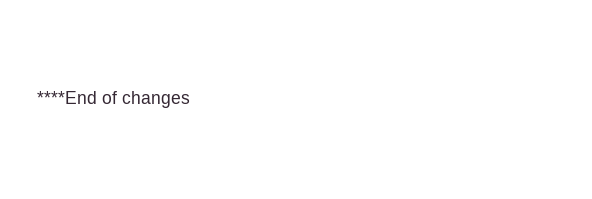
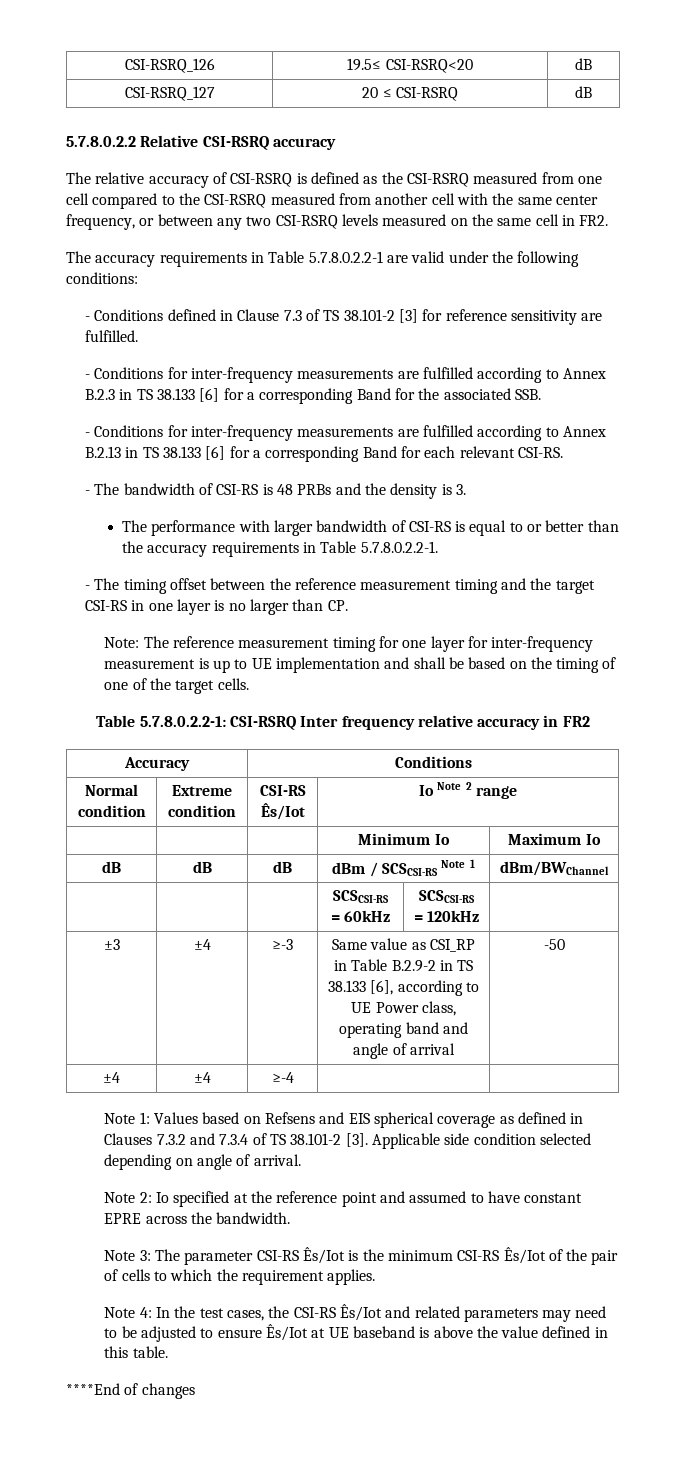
(37, 97) none -> [124,58,215,73] [347,58,473,73] [575,58,592,70] [124,86,215,101] [362,87,458,101] [575,86,592,98] [66,135,336,150] [66,172,602,188] [66,193,598,209] [66,214,609,230] [66,251,580,267] [66,272,138,284] [85,309,603,325] [85,330,139,342] [85,367,607,383] [85,388,541,404] [85,425,607,441] [85,446,563,462] [85,483,466,499] [121,520,619,536] [121,541,438,557] [85,578,595,594] [85,599,348,615] [104,636,594,652] [104,657,617,673] [104,678,249,694] [96,715,590,730] [124,757,190,771] [394,756,472,768] [85,784,138,796] [77,805,146,817] [172,785,232,796] [168,805,236,817] [259,785,306,796] [260,803,305,820] [419,782,517,799] [358,833,450,845] [508,833,601,845] [102,861,121,873] [192,861,212,873] [273,861,292,873] [332,859,475,877] [500,861,609,876] [333,890,389,903] [330,910,391,922] [419,890,475,903] [413,910,480,922] [103,939,120,950] [193,939,211,950] [272,939,293,950] [332,938,475,952] [333,959,474,972] [328,980,479,996] [351,1001,456,1016] [339,1022,468,1038] [353,1043,455,1059] [543,939,565,950] [103,1072,120,1083] [193,1072,211,1083] [271,1072,294,1083] [104,1112,584,1128] [104,1133,591,1149] [104,1154,301,1170] [104,1191,583,1207] [104,1212,291,1224] [104,1247,619,1265] [104,1269,376,1285] [104,1304,607,1322] [104,1324,608,1342] [104,1346,168,1358] CSI-RSRQ_126 | 19.5≤ CSI-RSRQ<20 | dB // CSI-RSRQ_127 | 20 ≤ CSI-RSRQ | dB // 5.7.8.0.2.2 Relative CSI-RSRQ accuracy // The relative accuracy of CSI-RSRQ is defined as the CSI-RSRQ measured from one cell compared to the CSI-RSRQ measured from another cell with the same center frequency, or between any two CSI-RSRQ levels measured on the same cell in FR2. // The accuracy requirements in Table 5.7.8.0.2.2-1 are valid under the following conditions: // - Conditions defined in Clause 7.3 of TS 38.101-2 [3] for reference sensitivity are fulfilled. // - Conditions for inter-frequency measurements are fulfilled according to Annex B.2.3 in TS 38.133 [6] for a corresponding Band for the associated SSB. // - Conditions for inter-frequency measurements are fulfilled according to Annex B.2.13 in TS 38.133 [6] for a corresponding Band for each relevant CSI-RS. // - The bandwidth of CSI-RS is 48 PRBs and the density is 3. // The performance with larger bandwidth of CSI-RS is equal to or better than the accuracy requirements in Table 5.7.8.0.2.2-1. // - The timing offset between the reference measurement timing and the target CSI-RS in one layer is no larger than CP. // Note: The reference measurement timing for one layer for inter-frequency measurement is up to UE implementation and shall be based on the timing of one of the target cells. // Table 5.7.8.0.2.2-1: CSI-RSRQ Inter frequency relative accuracy in FR2 // Accuracy | Conditions // Normal condition | Extreme condition | CSI-RS Ês/Iot | Io Note 2 range // | | | Minimum Io | Maximum Io // dB | dB | dB | dBm / SCSCSI-RS Note 1 | dBm/BWChannel // | | | SCSCSI-RS = 60kHz | SCSCSI-RS = 120kHz | // ±3 | ±4 | ≥-3 | Same value as CSI_RP in Table B.2.9-2 in TS 38.133 [6], according to UE Power class, operating band and angle of arrival | -50 // ±4 | ±4 | ≥-4 | | // Note 1: Values based on Refsens and EIS spherical coverage as defined in Clauses 7.3.2 and 7.3.4 of TS 38.101-2 [3]. Applicable side condition selected depending on angle of arrival. // Note 2: Io specified at the reference point and assumed to have constant EPRE across the bandwidth. // Note 3: The parameter CSI-RS Ês/Iot is the minimum CSI-RS Ês/Iot of the pair of cells to which the requirement applies. // Note 4: In the test cases, the CSI-RS Ês/Iot and related parameters may need to be adjusted to ensure Ês/Iot at UE baseband is above the value defined in this table. //

